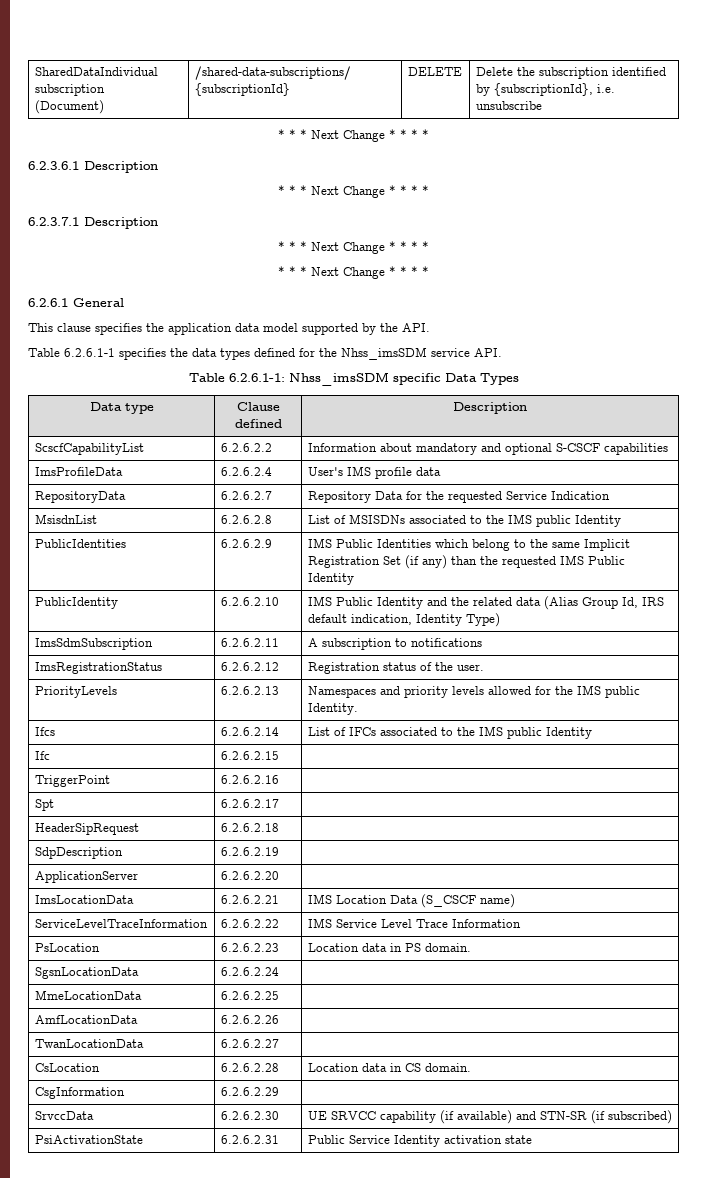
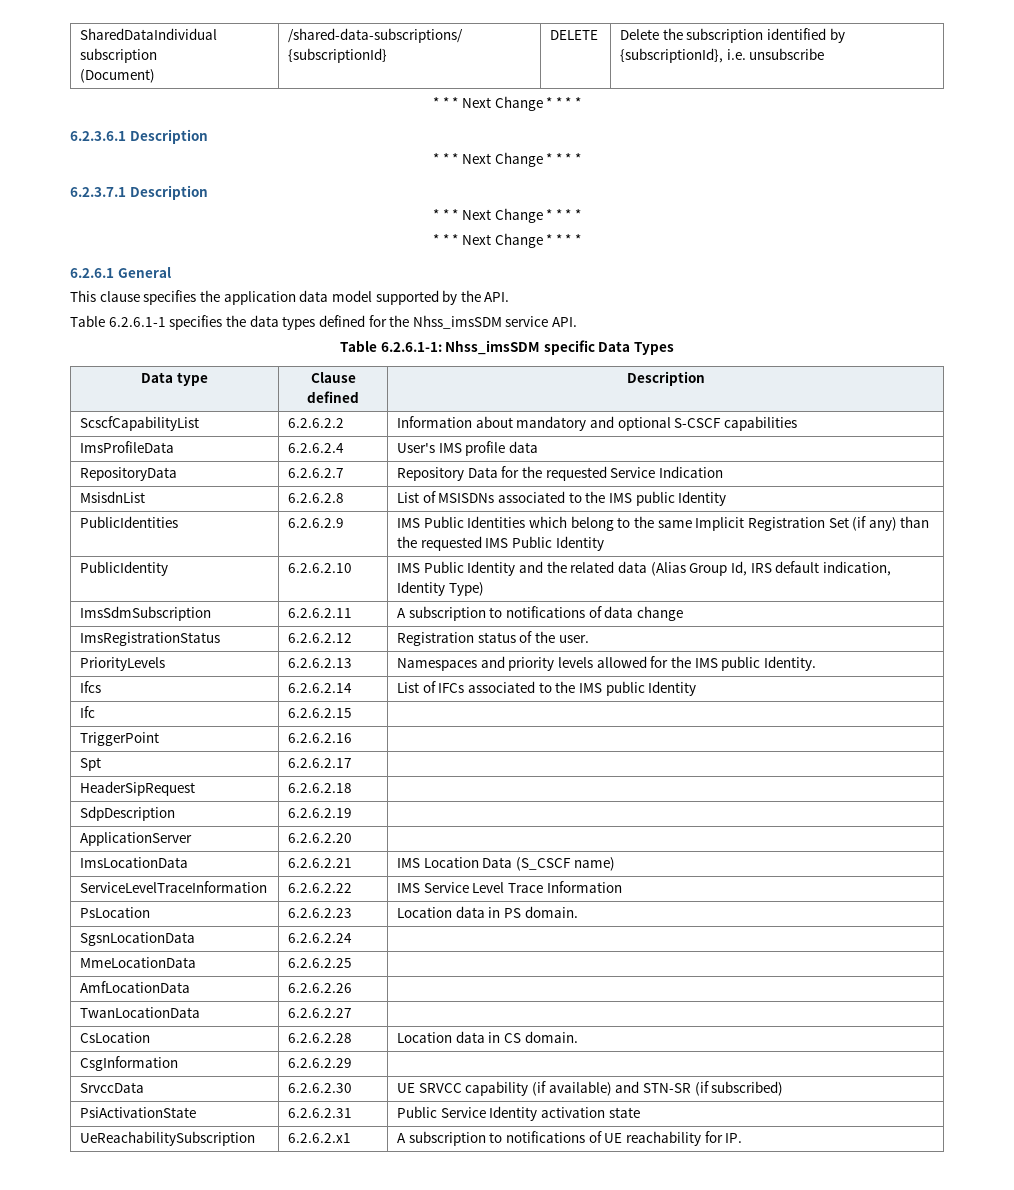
(482, 642) none -> [588,606,683,621] of data change
(532, 1139) none -> [80,1131,256,1146] [288,1133,352,1143] [397,1131,743,1146] // UeReachabilitySubscription | 6.2.6.2.x1 | A subscription to notifications of UE reachability for IP.

